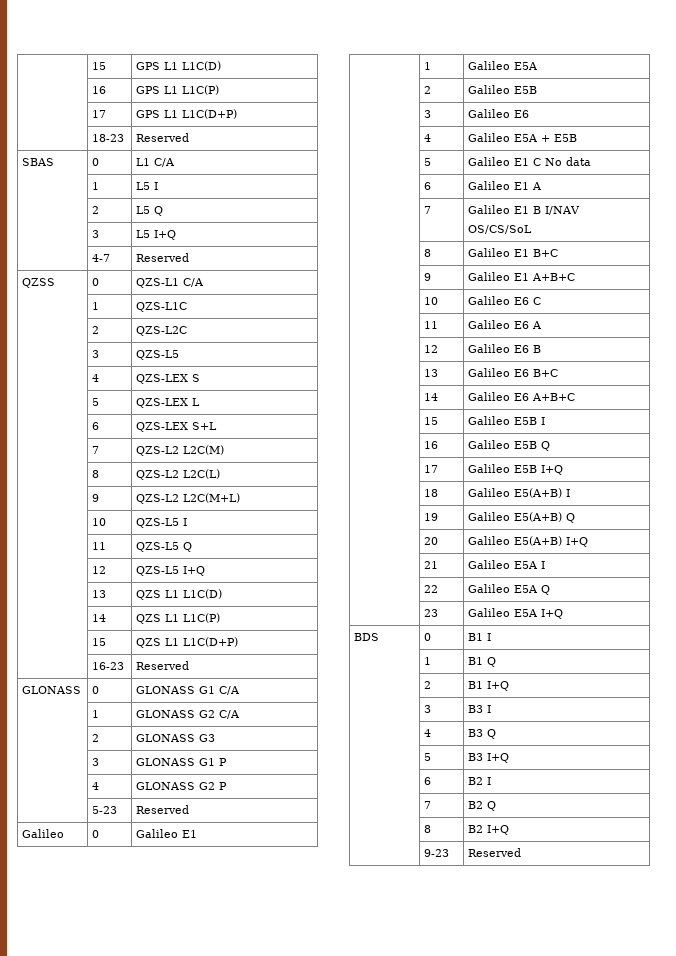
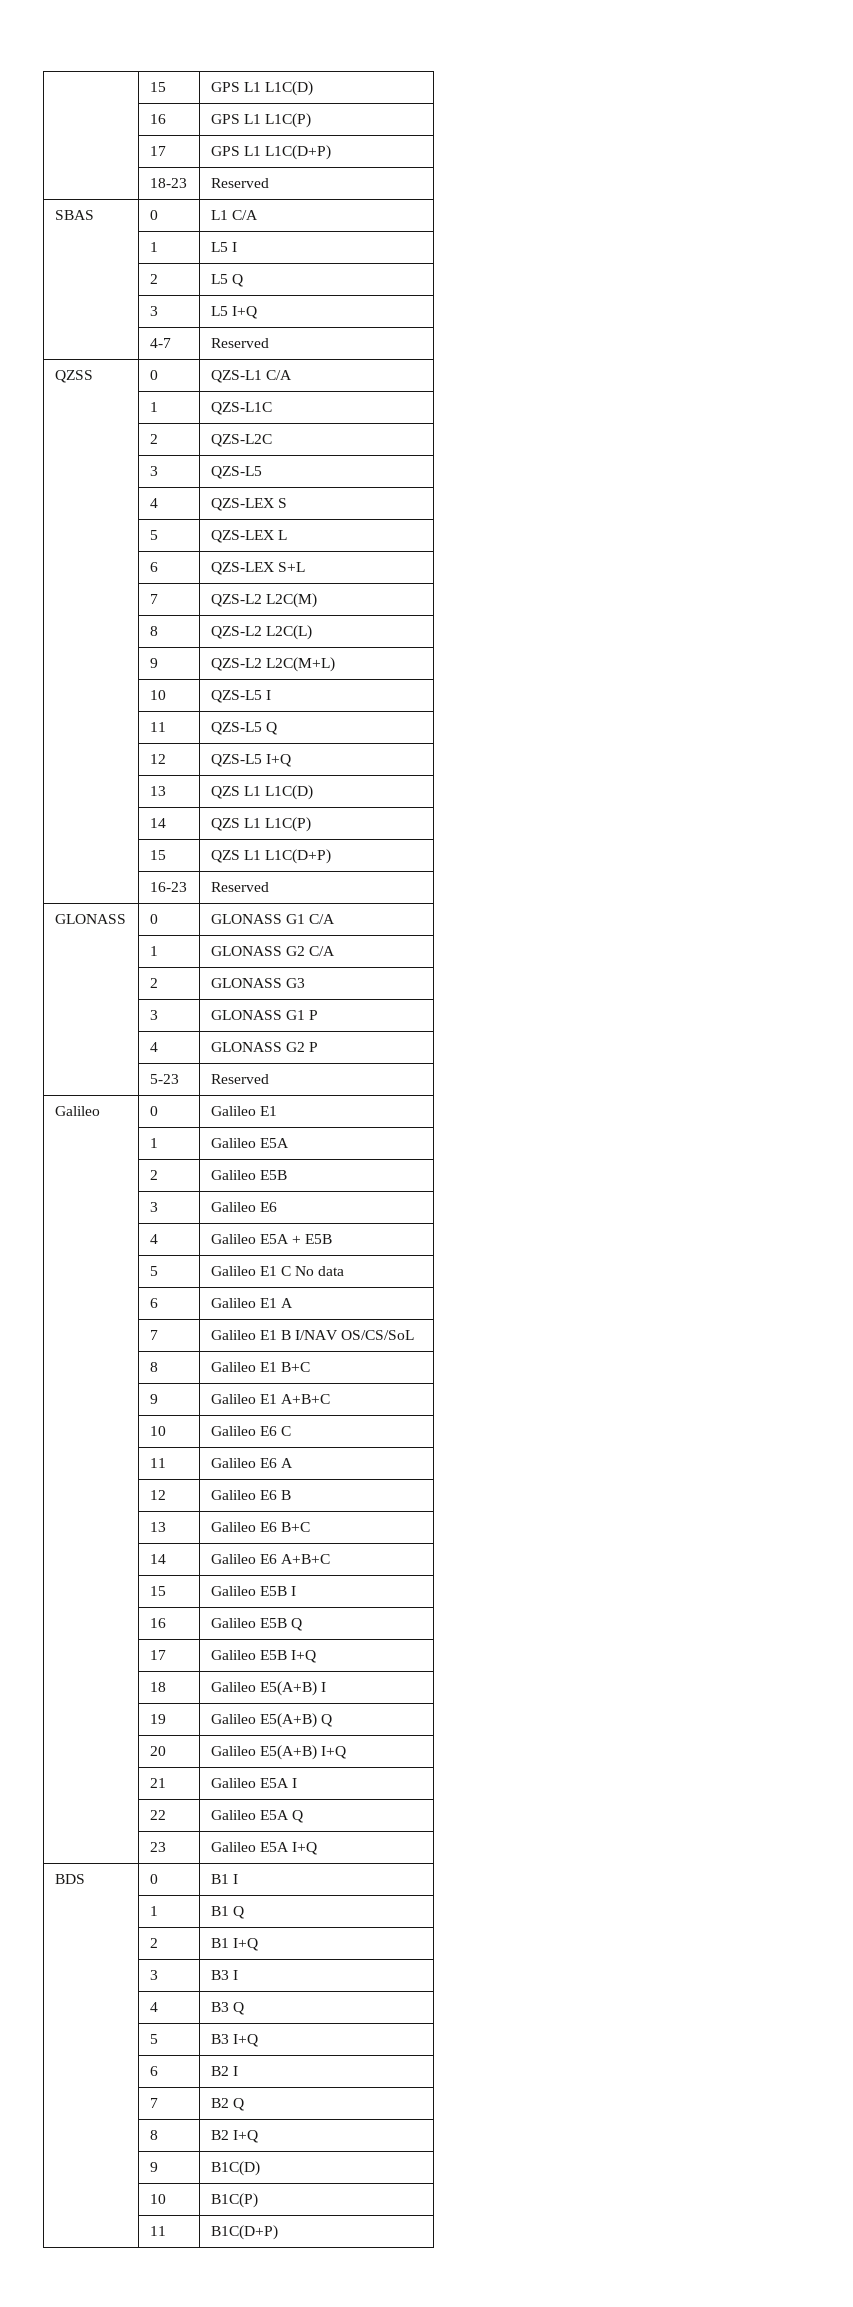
[424,849,450,857] [468,848,522,857] 9-23 | Reserved -> [149,2162,158,2172] [210,2161,260,2176] [149,2194,166,2204] [210,2193,258,2208] [149,2226,166,2236] [210,2225,278,2240] 9 | B1C(D) // | 10 | B1C(P) // | 11 | B1C(D+P)

